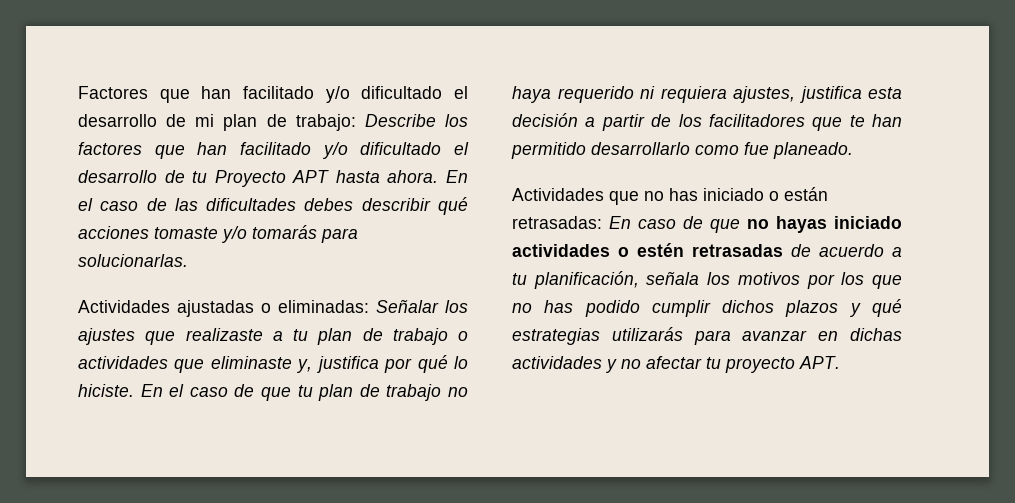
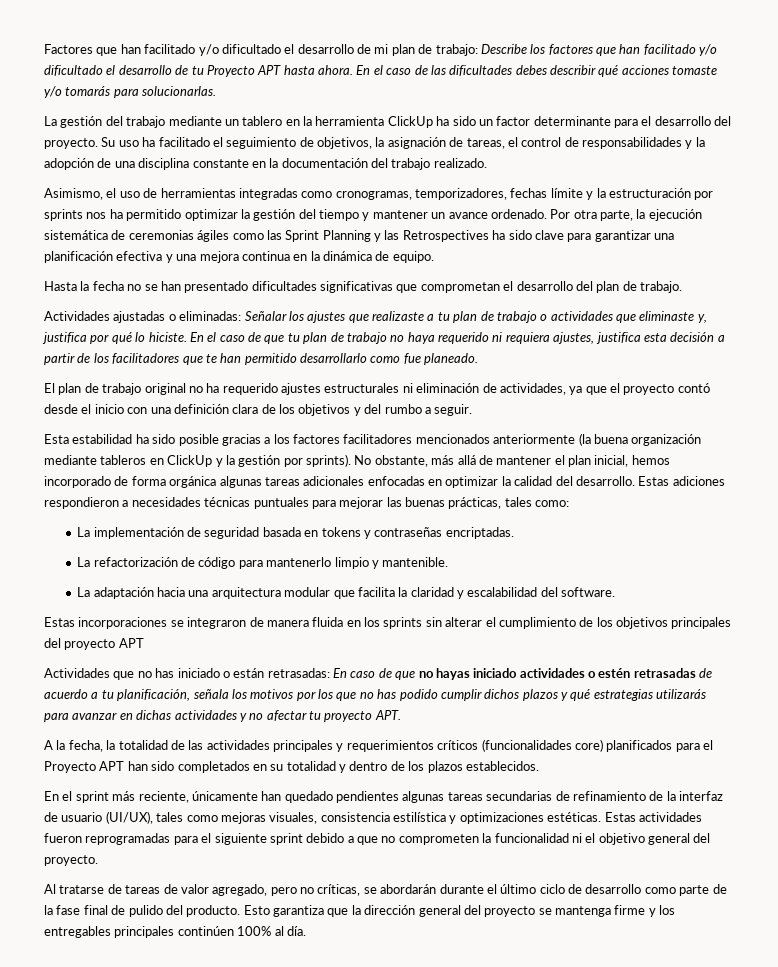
(188, 260) none -> [44,116,732,128] [44,137,705,149] [44,158,487,170] [44,188,714,200] [44,209,702,221] [44,230,674,242] [44,251,434,263] [44,281,682,293] // La gestión del trabajo mediante un tablero en la herramienta ClickUp ha sido un factor determinante para el desarrollo del proyecto. Su uso ha facilitado el seguimiento de objetivos, la asignación de tareas, el control de responsabilidades y la adopción de una disciplina constante en la documentación del trabajo realizado. // Asimismo, el uso de herramientas integradas como cronogramas, temporizadores, fechas límite y la estructuración por sprints nos ha permitido optimizar la gestión del tiempo y mantener un avance ordenado. Por otra parte, la ejecución sistemática de ceremonias ágiles como las Sprint Planning y las Retrospectives ha sido clave para garantizar una planificación efectiva y una mejora continua en la dinámica de equipo. // Hasta la fecha no se han presentado dificultades significativas que comprometan el desarrollo del plan de trabajo.
(853, 150) none -> [44,383,710,395] [44,404,473,416] [44,433,702,446] [44,454,670,467] [44,476,725,488] [44,497,570,509] [77,527,514,539] [77,557,449,569] [77,587,616,599] [44,617,732,629] [44,638,144,650] // El plan de trabajo original no ha requerido ajustes estructurales ni eliminación de actividades, ya que el proyecto contó desde el inicio con una definición clara de los objetivos y del rumbo a seguir. // Esta estabilidad ha sido posible gracias a los factores facilitadores mencionados anteriormente (la buena organización mediante tableros en ClickUp y la gestión por sprints). No obstante, más allá de mantener el plan inicial, hemos incorporado de forma orgánica algunas tareas adicionales enfocadas en optimizar la calidad del desarrollo. Estas adiciones respondieron a necesidades técnicas puntuales para mejorar las buenas prácticas, tales como: // La implementación de seguridad basada en tokens y contraseñas encriptadas. // La refactorización de código para mantenerlo limpio y mantenible. // La adaptación hacia una arquitectura modular que facilita la claridad y escalabilidad del software. // Estas incorporaciones se integraron de manera fluida en los sprints sin alterar el cumplimiento de los objetivos principales del proyecto APT
(840, 362) none -> [44,739,713,752] [44,761,539,773] [44,791,723,803] [44,811,702,824] [44,833,711,845] [44,855,98,866] [44,884,727,896] [44,905,676,917] [44,926,306,938] // A la fecha, la totalidad de las actividades principales y requerimientos críticos (funcionalidades core) planificados para el Proyecto APT han sido completados en su totalidad y dentro de los plazos establecidos. // En el sprint más reciente, únicamente han quedado pendientes algunas tareas secundarias de refinamiento de la interfaz de usuario (UI/UX), tales como mejoras visuales, consistencia estilística y optimizaciones estéticas. Estas actividades fueron reprogramadas para el siguiente sprint debido a que no comprometen la funcionalidad ni el objetivo general del proyecto. // Al tratarse de tareas de valor agregado, pero no críticas, se abordarán durante el último ciclo de desarrollo como parte de la fase final de pulido del producto. Esto garantiza que la dirección general del proyecto se mantenga firme y los entregables principales continúen 100% al día.

